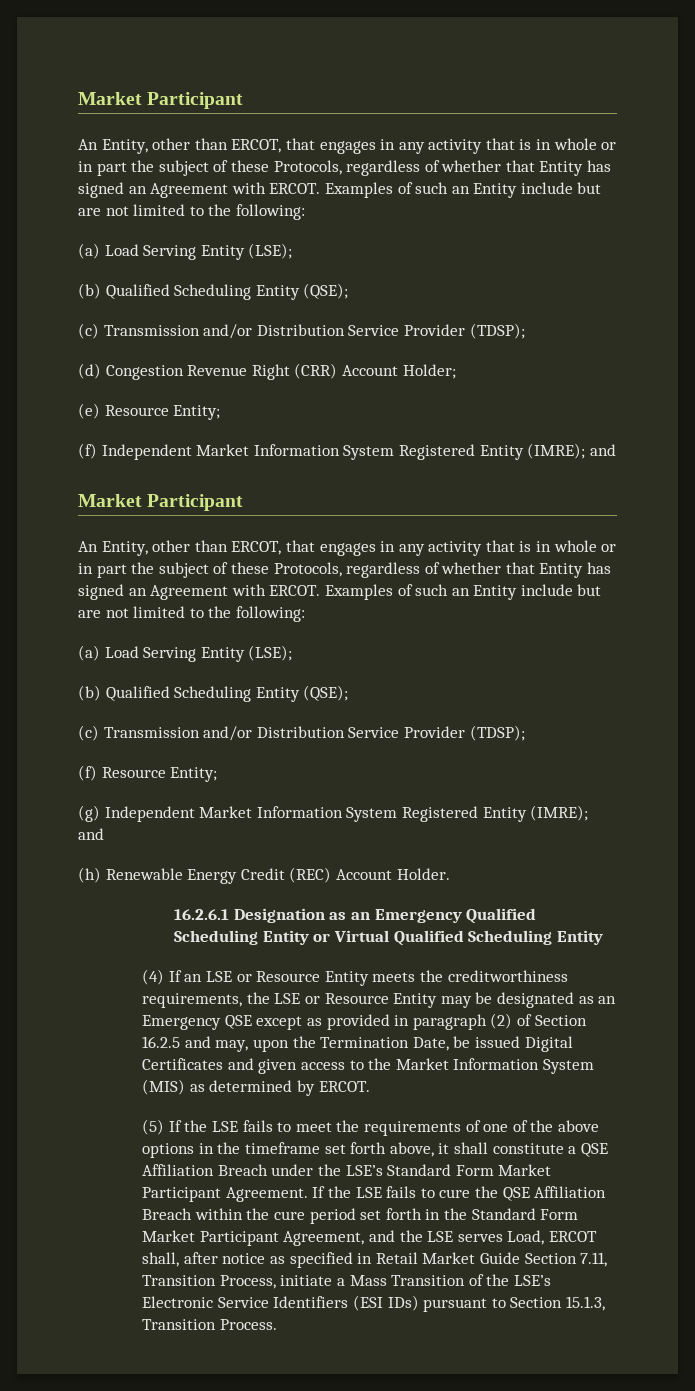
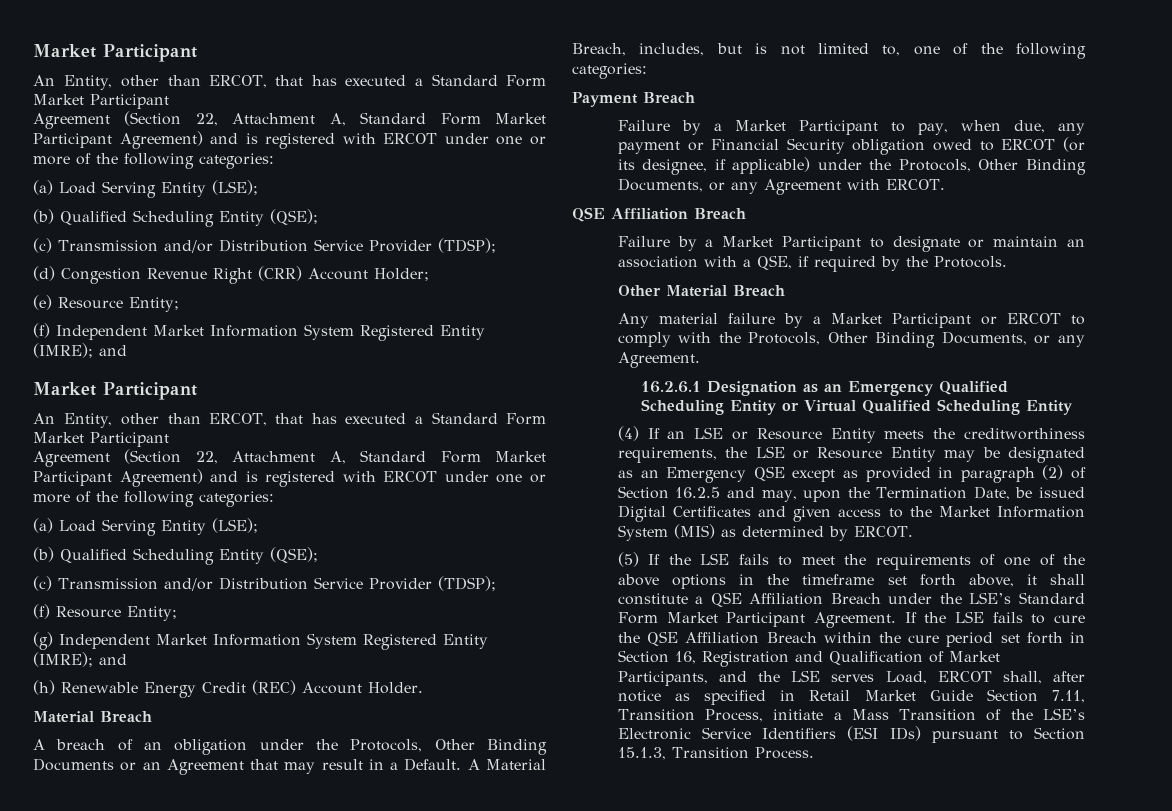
[78,92,244,109] [78,138,617,154] [78,160,612,176] [78,182,602,198] [78,204,305,220] Market Participant // An Entity, other than ERCOT, that engages in any activity that is in whole or in part the subject of these Protocols, regardless of whether that Entity has signed an Agreement with ERCOT. Examples of such an Entity include but are not limited to the following: -> [33,44,197,62] [33,74,546,90] [33,94,169,109] [33,111,546,129] [33,131,546,149] [33,153,274,169] Market Participant // An Entity, other than ERCOT, that has executed a Standard Form Market Participant // Agreement (Section 22, Attachment A, Standard Form Market Participant Agreement) and is registered with ERCOT under one or more of the following categories:
[319,540,617,556] [78,562,612,578] [78,584,602,600] [78,606,305,622] engages in any activity that is in whole or in part the subject of these Protocols, regardless of whether that Entity has signed an Agreement with ERCOT. Examples of such an Entity include but are not limited to the following: -> [311,412,546,425] [33,432,169,447] [33,449,546,467] [33,469,546,487] [33,491,274,507] has executed a Standard Form Market Participant // Agreement (Section 22, Attachment A, Standard Form Market Participant Agreement) and is registered with ERCOT under one or more of the following categories:
(450, 874) none -> [33,711,152,723] [33,739,547,755] [33,758,546,775] [572,43,1086,59] [572,63,647,79] [572,92,695,107] [617,120,1085,135] [617,137,1085,155] [617,157,1086,175] [617,178,945,195] [572,207,746,222] [617,236,1085,252] [617,255,1007,272] [617,285,785,297] [617,313,1085,328] [617,331,1085,348] [617,352,700,368] // Material Breach // A breach of an obligation under the Protocols, Other Binding Documents or an Agreement that may result in a Default. A Material Breach, includes, but is not limited to, one of the following categories: // Payment Breach // Failure by a Market Participant to pay, when due, any payment or Financial Security obligation owed to ERCOT (or its designee, if applicable) under the Protocols, Other Binding Documents, or any Agreement with ERCOT. // QSE Affiliation Breach // Failure by a Market Participant to designate or maintain an association with a QSE, if required by the Protocols. // Other Material Breach // Any material failure by a Market Participant or ERCOT to comply with the Protocols, Other Binding Documents, or any Agreement.
[443,1208,579,1220] [142,1230,365,1246] the Standard Form Market Participant Agreement, -> [617,650,1000,667] [617,671,708,686] Section 16, Registration and Qualification of Market Participants,

